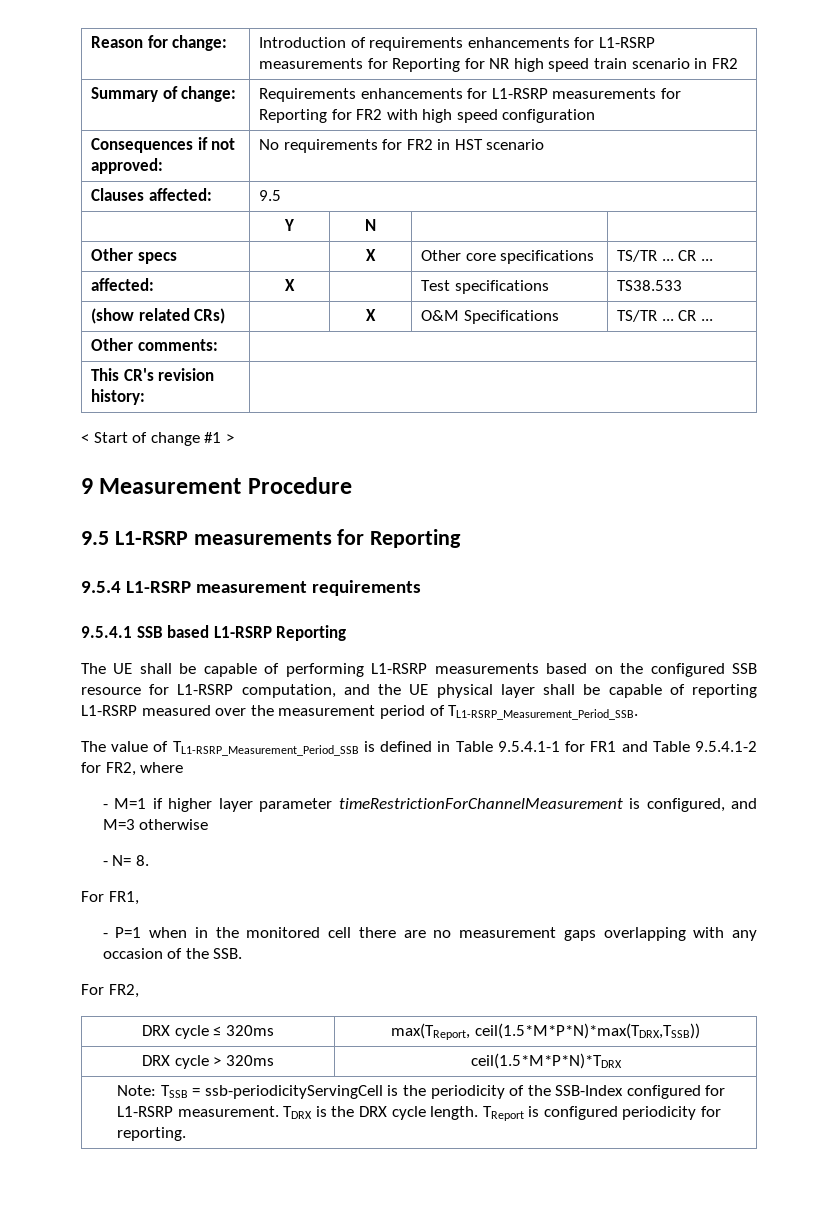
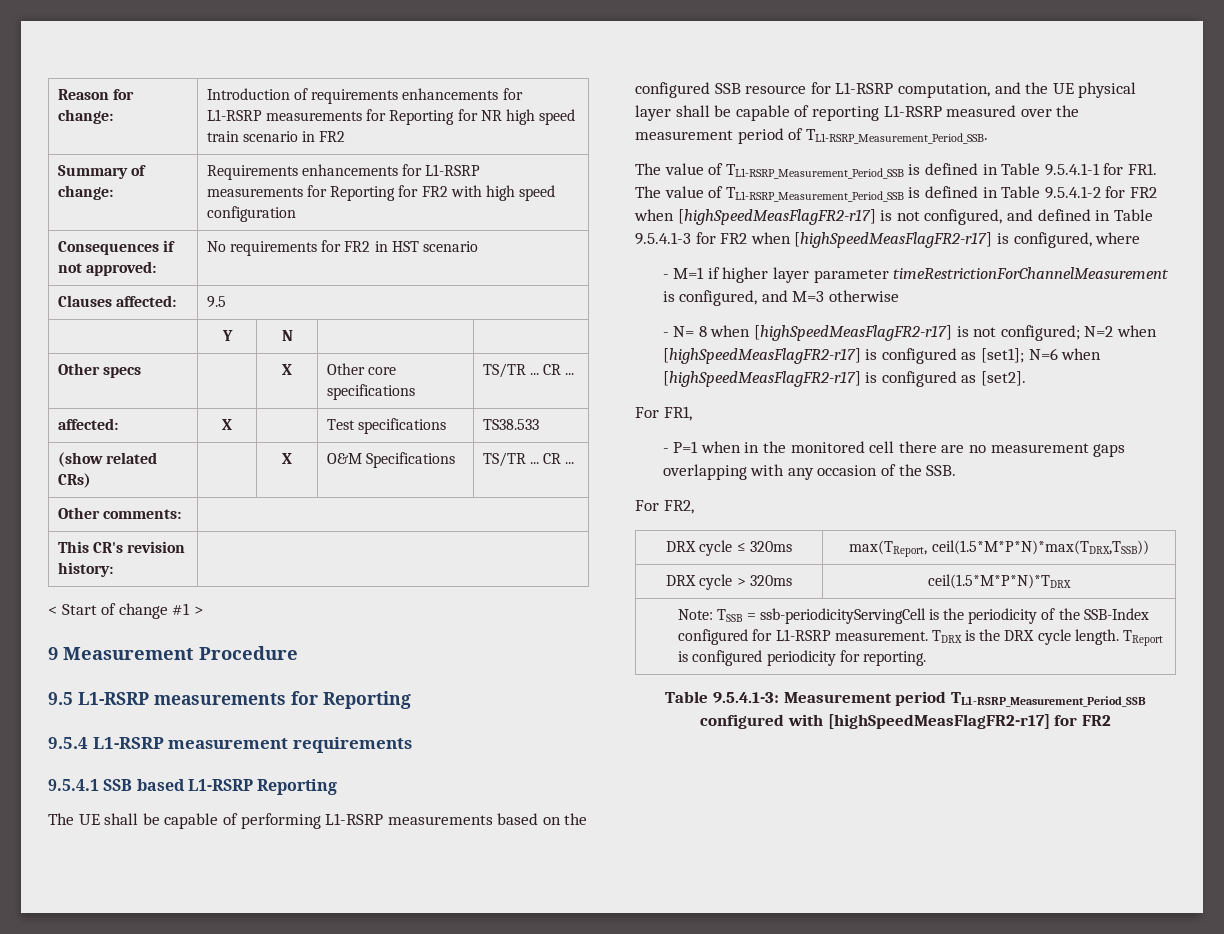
[590,741,757,752] [81,762,136,776] FR1 and Table 9.5.4.1-2 for FR2, -> [1127,163,1157,175] [635,186,1157,202] [634,209,1153,225] [635,232,1092,248] FR1. The value of TL1-RSRP_Measurement_Period_SSB is defined in Table 9.5.4.1-2 for FR2 when [highSpeedMeasFlagFR2-r17] is not configured, and defined in Table 9.5.4.1-3 for FR2 when [highSpeedMeasFlagFR2-r17] is configured,
[135,855,149,866] 8. -> [698,325,1158,341] [662,348,1102,364] [662,371,1027,387] 8 when [highSpeedMeasFlagFR2-r17] is not configured; N=2 when [highSpeedMeasFlagFR2-r17] is configured as [set1]; N=6 when [highSpeedMeasFlagFR2-r17] is configured as [set2].
(186, 1134) none -> [665,691,1146,707] [700,714,1111,729] // Table 9.5.4.1-3: Measurement period TL1-RSRP_Measurement_Period_SSB configured with [highSpeedMeasFlagFR2-r17] for FR2

